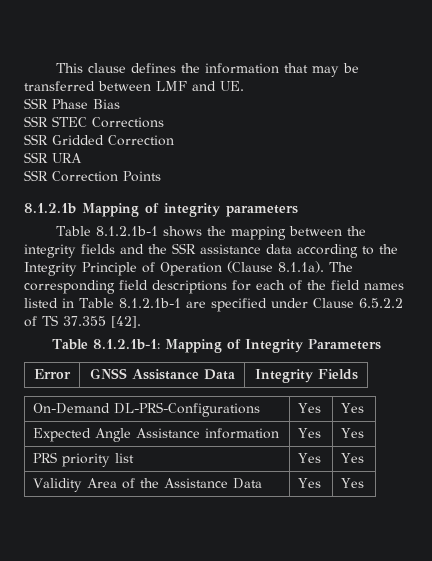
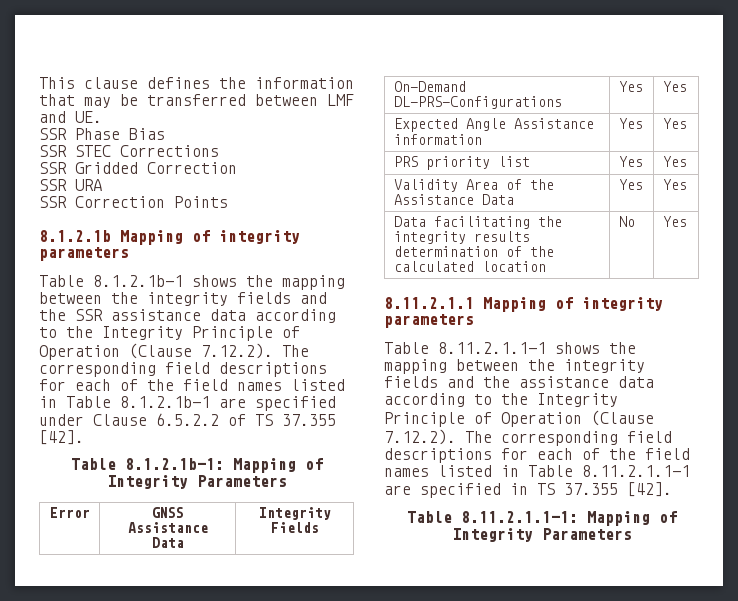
[278,261,324,273] 8.1.1a). -> [201,343,273,359] 7.12.2).
(365, 483) none -> [393,216,562,229] [393,231,530,244] [393,246,554,257] [393,261,546,272] [618,216,635,227] [662,216,687,227] [384,297,663,312] [384,314,474,328] [384,342,636,354] [384,359,645,374] [384,376,654,388] [384,393,618,407] [384,410,654,427] [384,429,672,446] [384,448,690,463] [384,465,690,477] [384,482,672,498] [406,511,677,526] [451,528,632,542] // Data facilitating the integrity results determination of the calculated location | No | Yes // 8.11.2.1.1 Mapping of integrity parameters // Table 8.11.2.1.1-1 shows the mapping between the integrity fields and the assistance data according to the Integrity Principle of Operation (Clause 7.12.2). The corresponding field descriptions for each of the field names listed in Table 8.11.2.1.1-1 are specified in TS 37.355 [42]. // Table 8.11.2.1.1-1: Mapping of Integrity Parameters

